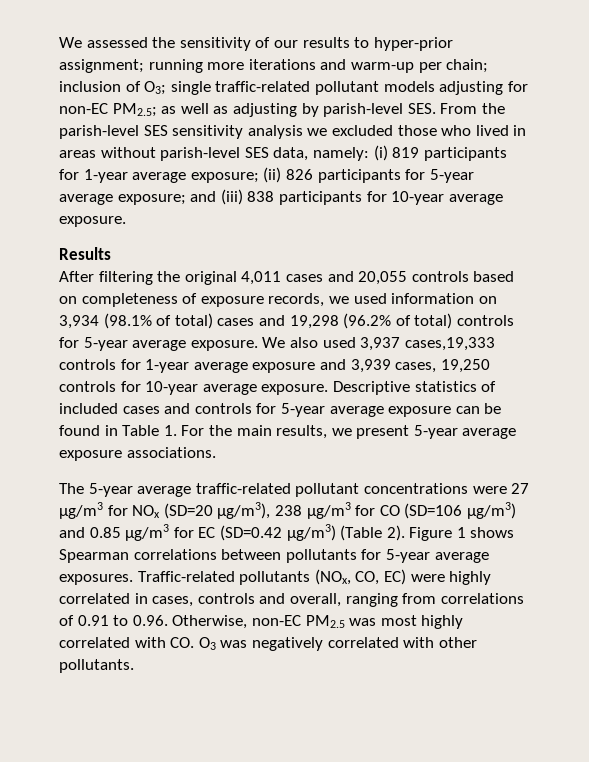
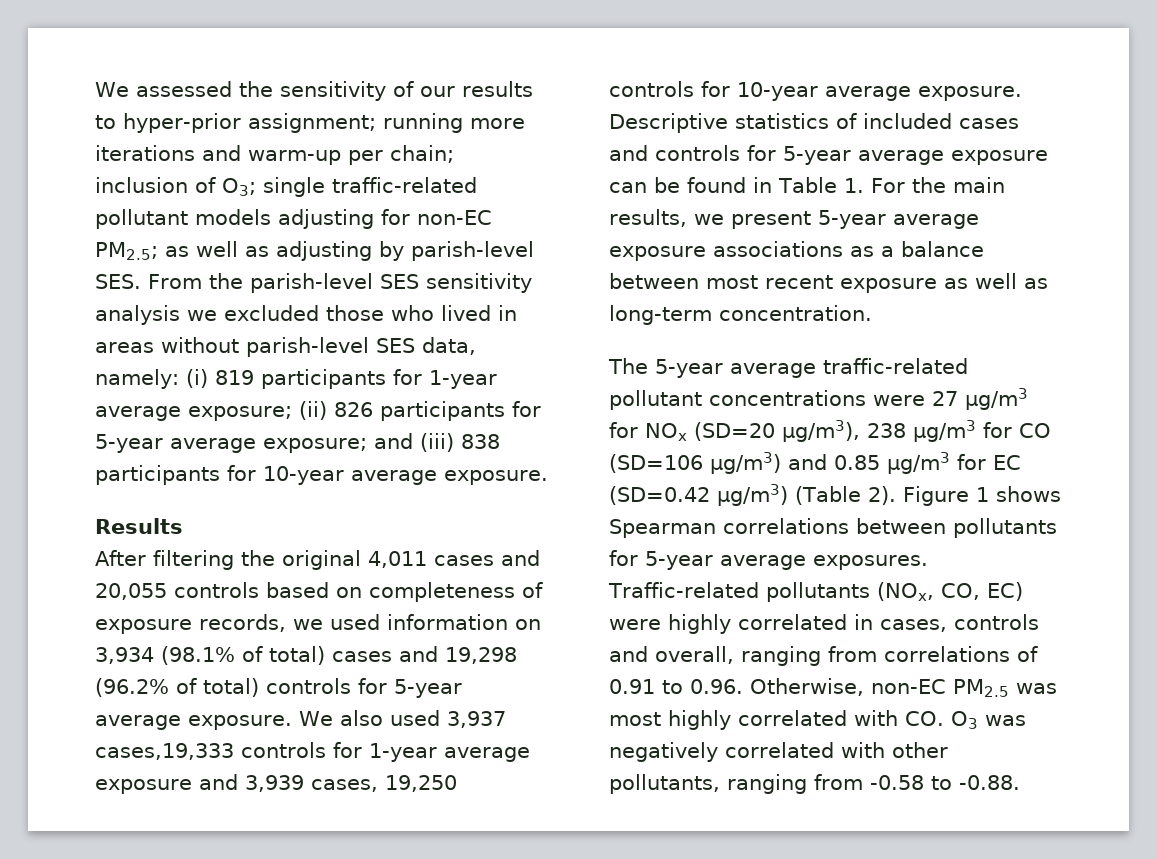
[126,447,216,458] associations. -> [713,241,984,257] [609,273,1048,293] [609,305,872,325] associations as a balance between most recent exposure as well as long-term concentration.
[59,659,134,673] pollutants. -> [609,774,1020,794] pollutants, ranging from -0.58 to -0.88.

